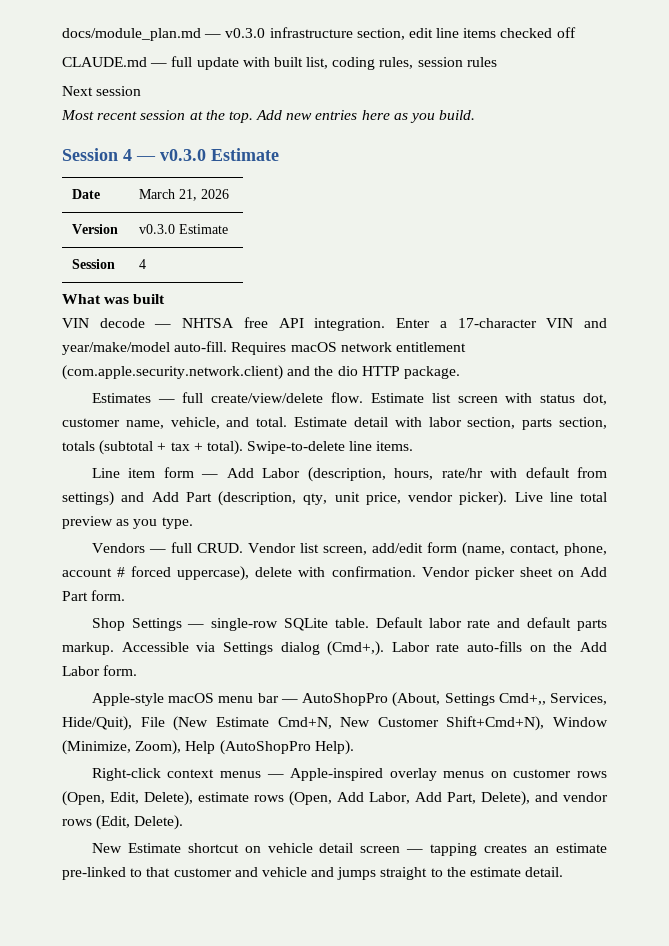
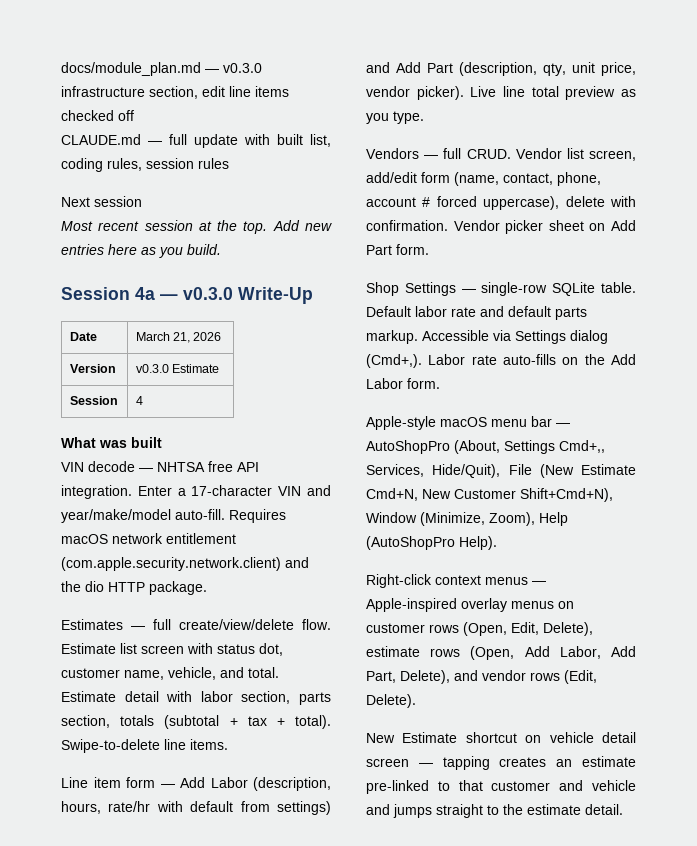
[123,148,279,161] 4 — v0.3.0 Estimate -> [135,287,313,304] 4a — v0.3.0 Write-Up

